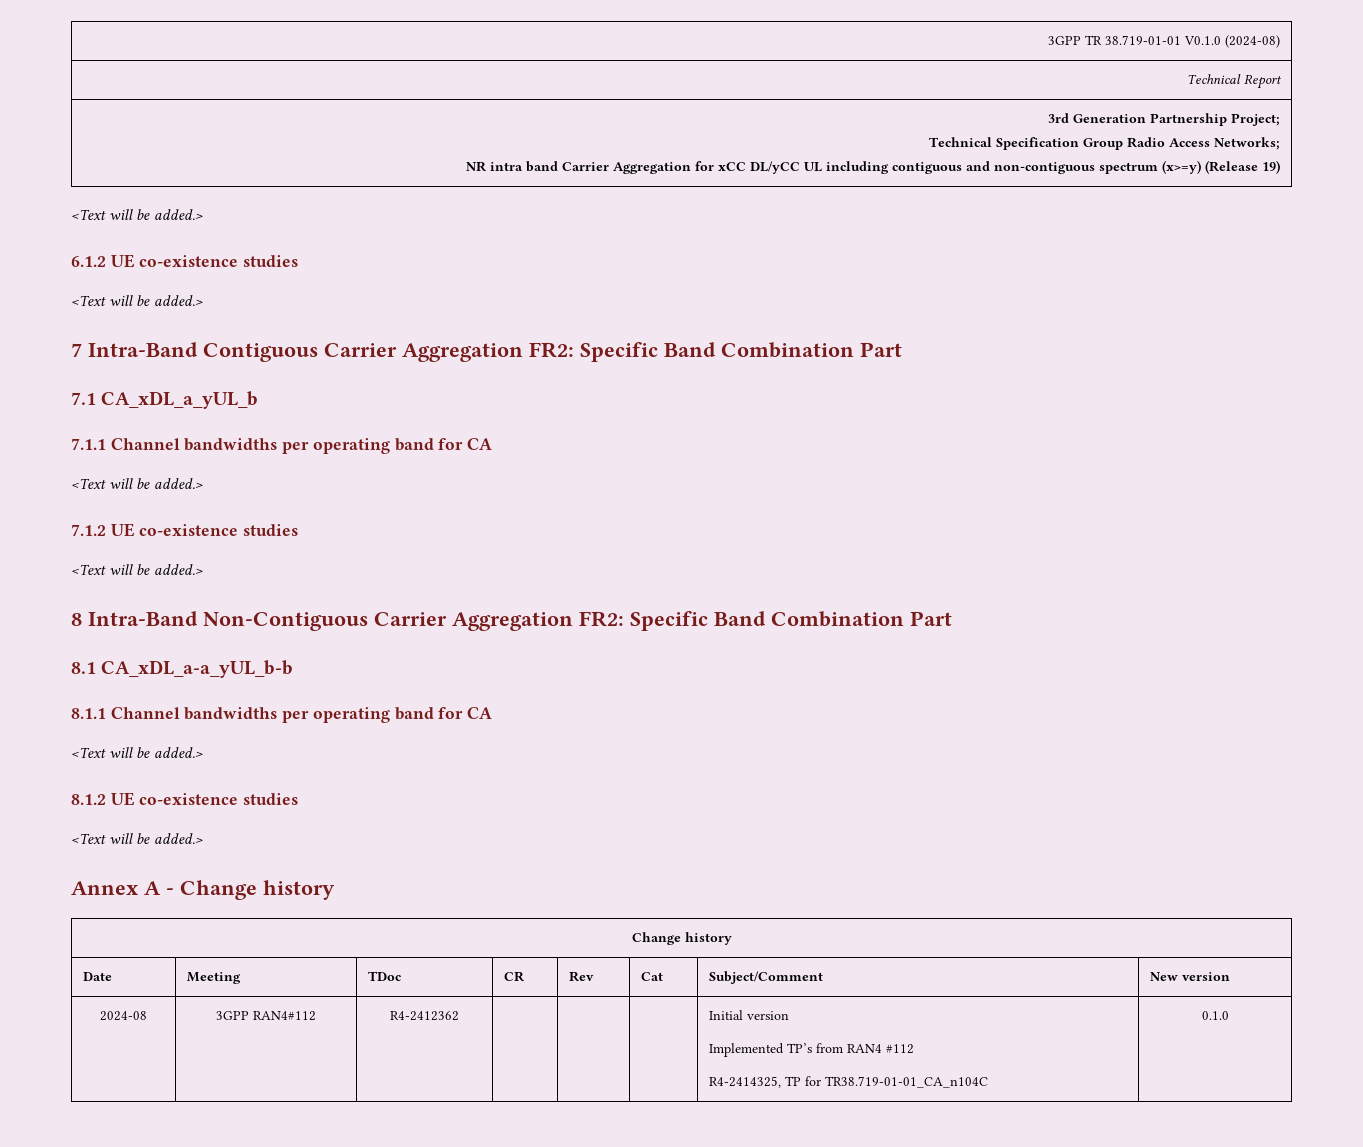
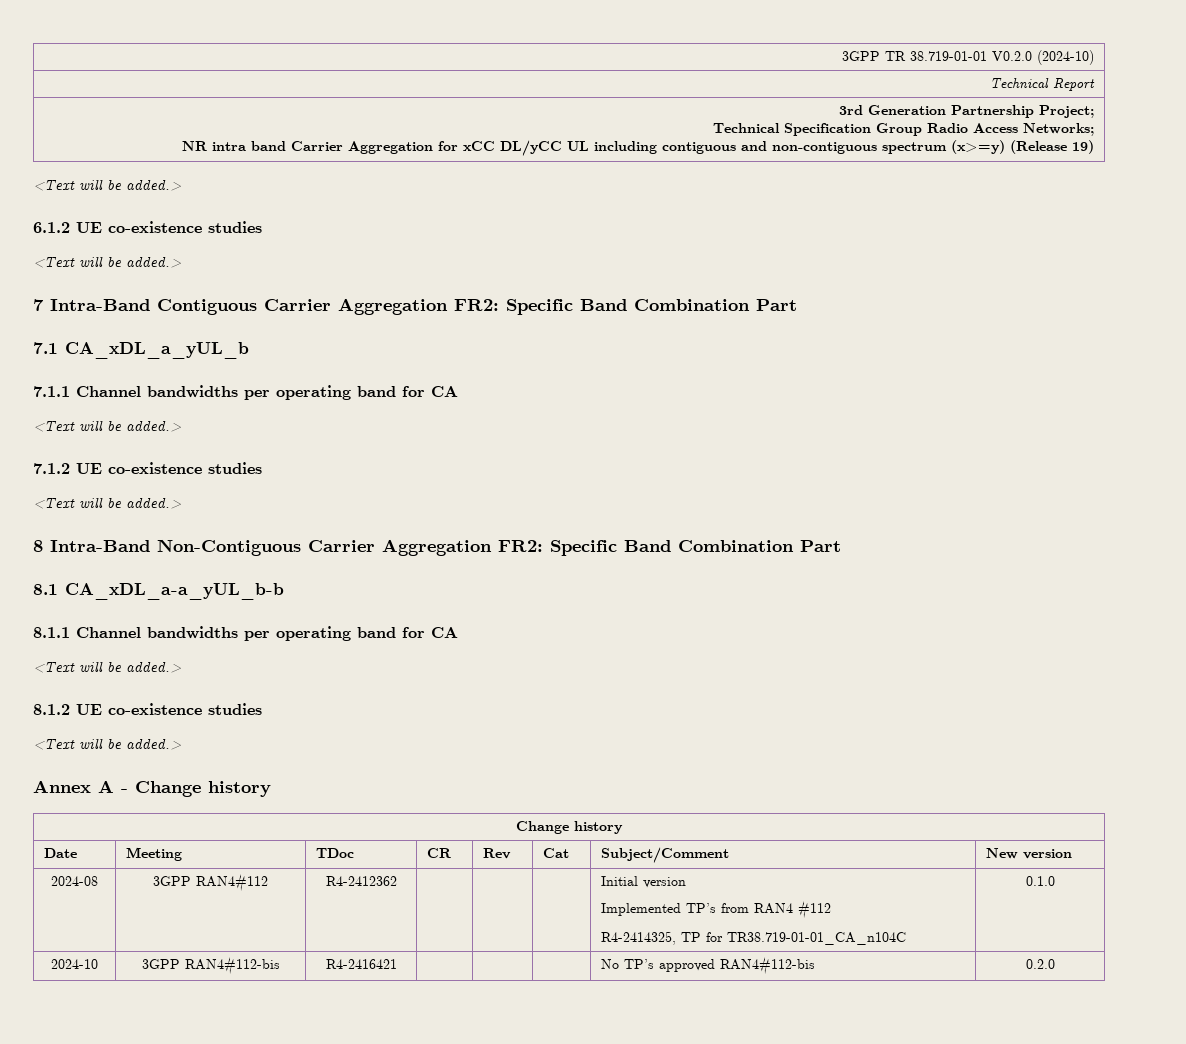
[1183,35,1280,48] V0.1.0 (2024-08) -> [991,50,1094,65] V0.2.0 (2024-10)
(1229, 1015) none -> [51,959,98,969] [141,957,280,975] [325,959,397,969] [601,957,816,975] [1025,959,1055,969] // 2024-10 | 3GPP RAN4#112-bis | R4-2416421 | | | | No TP’s approved RAN4#112-bis | 0.2.0

